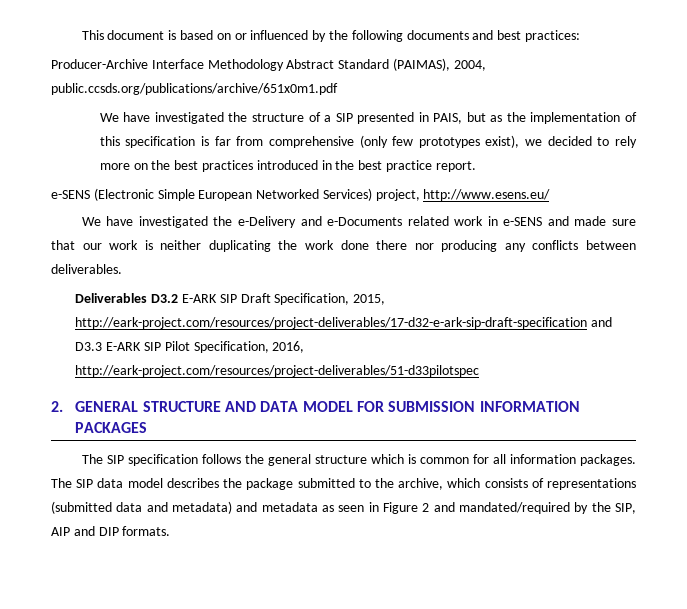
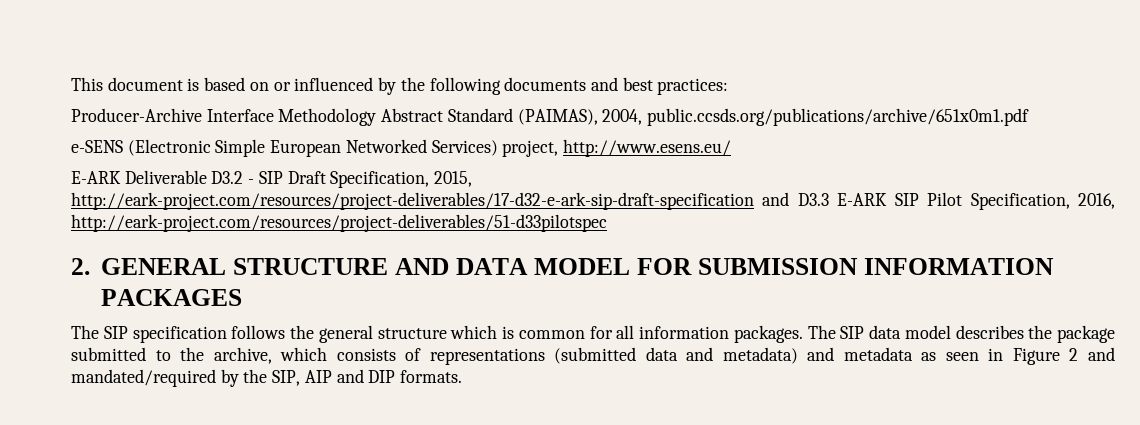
[99,112,638,124] [99,135,637,148] [99,160,476,172] // We have investigated the structure of a SIP presented in PAIS, but as the implementation of this specification is far from comprehensive (only few prototypes exist), we decided to rely more on the best practices introduced in the best practice report. -> (1030, 117) none
[81,216,636,228] [51,240,636,252] [51,264,122,274] [75,293,217,303] We have investigated the e-Delivery and e-Documents related work in e-SENS and made sure that our work is neither duplicating the work done there nor producing any conflicts between deliverables. // Deliverables D3.2 E-ARK -> [71,170,255,184] E-ARK Deliverable D3.2 -

